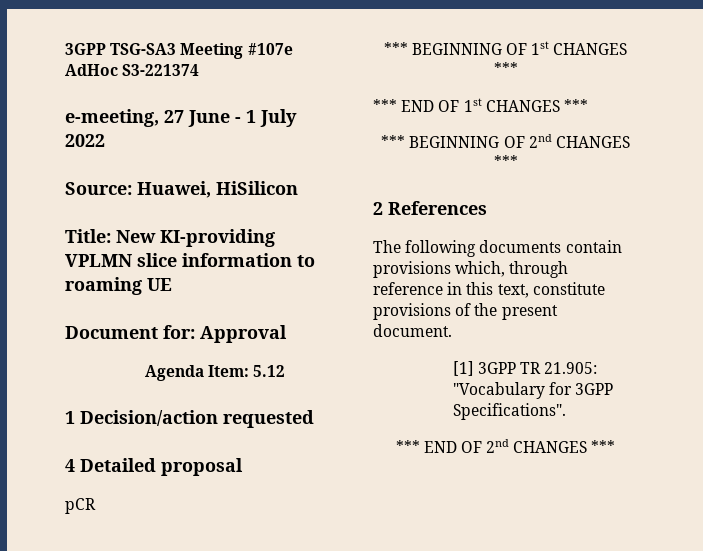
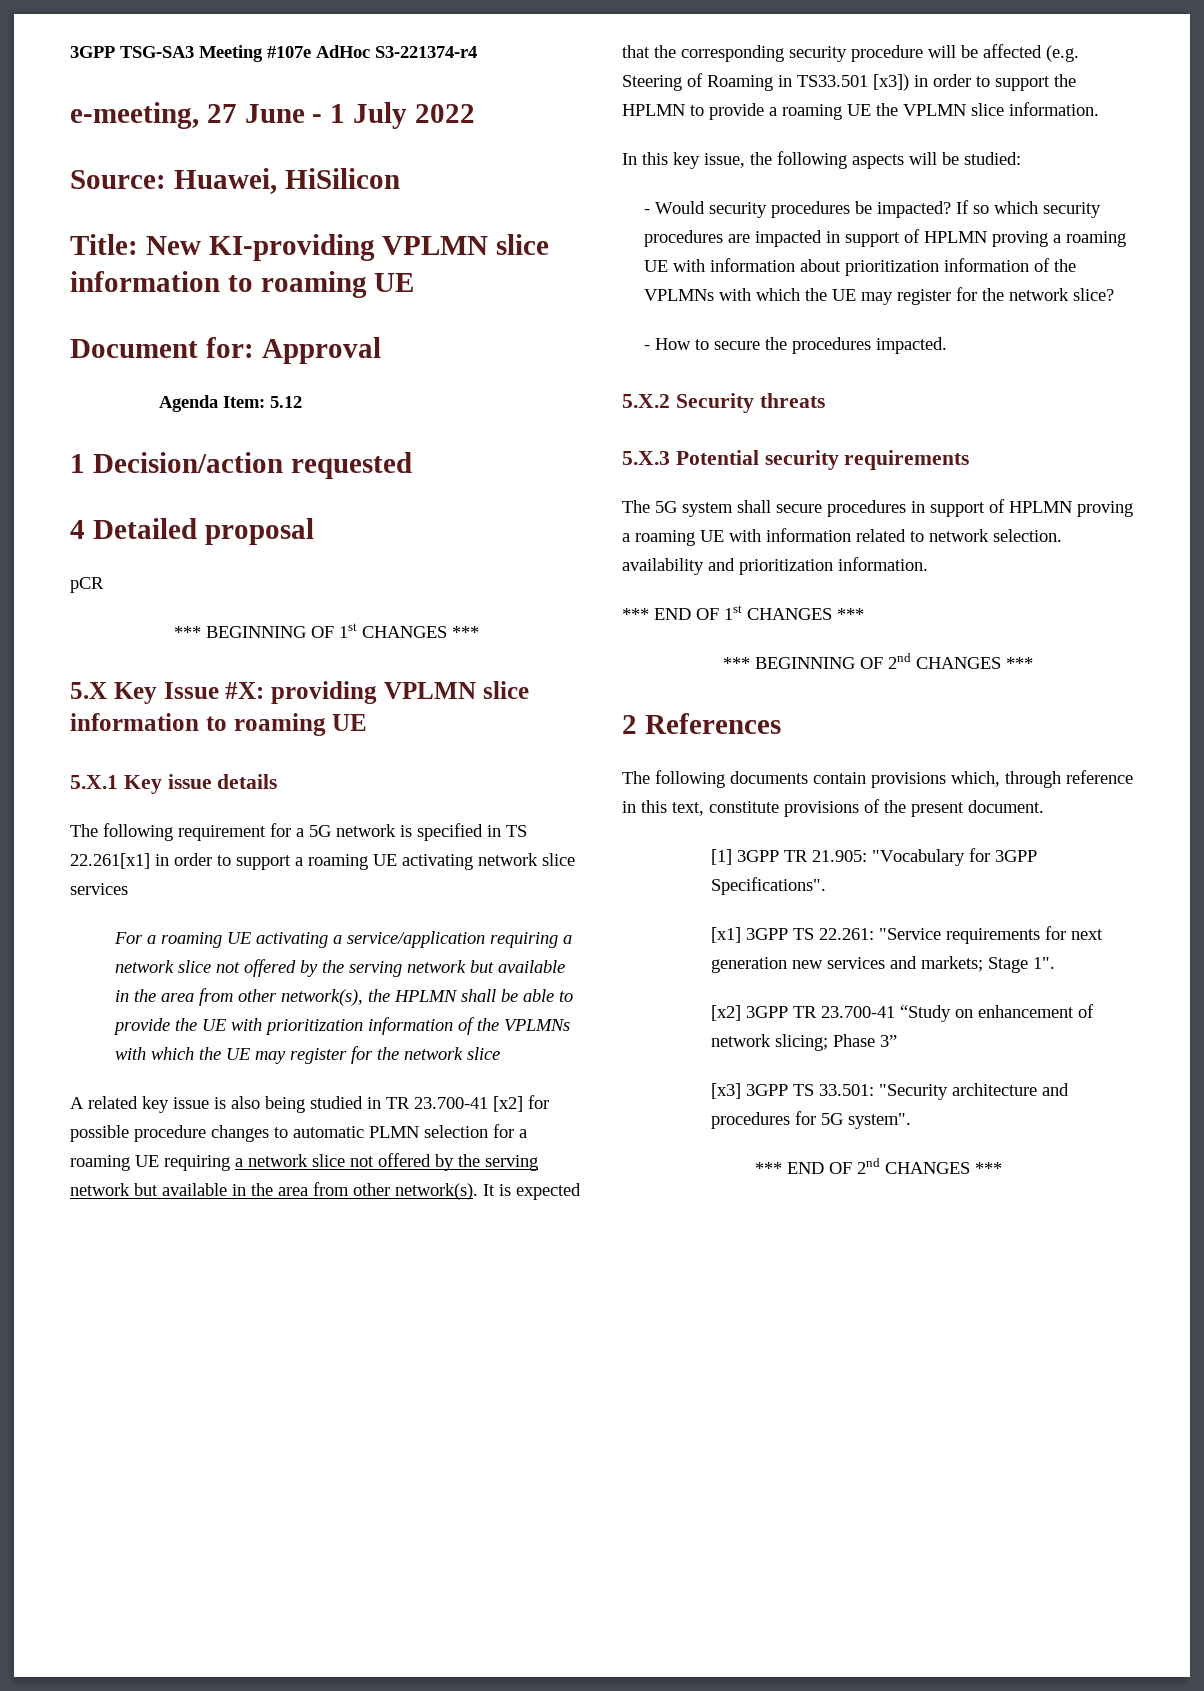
[122,64,200,76] S3-221374 -> [375,46,477,58] S3-221374-r4
(518, 68) none -> [70,681,529,704] [70,713,368,736] [70,774,278,794] [70,823,527,841] [70,853,575,870] [70,883,128,895] [113,931,572,948] [114,959,565,977] [114,988,573,1006] [112,1017,570,1035] [114,1046,500,1064] [70,1095,549,1113] [70,1124,527,1142] [70,1153,538,1171] [70,1182,581,1200] [622,44,1079,62] [622,73,1076,91] [622,102,1099,120] [622,151,1021,169] [644,200,1102,218] [644,229,1127,247] [644,258,1077,276] [644,287,1115,305] [644,337,948,354] [622,393,825,413] [622,450,970,470] [622,499,1133,517] [622,528,1062,546] [622,557,928,575] // 5.X Key Issue #X: providing VPLMN slice information to roaming UE // 5.X.1 Key issue details // The following requirement for a 5G network is specified in TS 22.261[x1] in order to support a roaming UE activating network slice services // For a roaming UE activating a service/application requiring a network slice not offered by the serving network but available in the area from other network(s), the HPLMN shall be able to provide the UE with prioritization information of the VPLMNs with which the UE may register for the network slice // A related key issue is also being studied in TR 23.700-41 [x2] for possible procedure changes to automatic PLMN selection for a roaming UE requiring a network slice not offered by the serving network but available in the area from other network(s). It is expected that the corresponding security procedure will be affected (e.g. Steering of Roaming in TS33.501 [x3]) in order to support the HPLMN to provide a roaming UE the VPLMN slice information. // In this key issue, the following aspects will be studied: // - Would security procedures be impacted? If so which security procedures are impacted in support of HPLMN proving a roaming UE with information about prioritization information of the VPLMNs with which the UE may register for the network slice? // - How to secure the procedures impacted. // 5.X.2 Security threats // 5.X.3 Potential security requirements // The 5G system shall secure procedures in support of HPLMN proving a roaming UE with information related to network selection. availability and prioritization information.
(566, 411) none -> [711,926,1104,944] [711,956,1056,973] [711,1004,1095,1022] [711,1034,898,1051] [711,1083,1070,1100] [711,1111,912,1129] // [x1] 3GPP TS 22.261: "Service requirements for next generation new services and markets; Stage 1". // [x2] 3GPP TR 23.700-41 “Study on enhancement of network slicing; Phase 3” // [x3] 3GPP TS 33.501: "Security architecture and procedures for 5G system".

